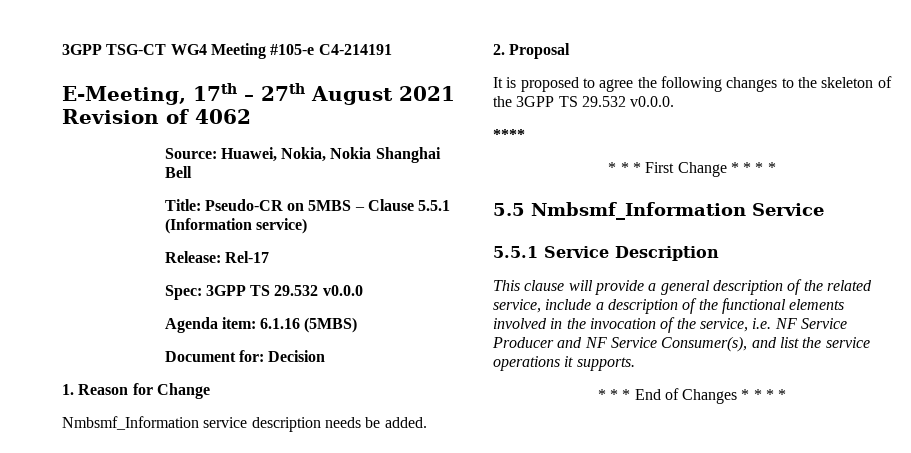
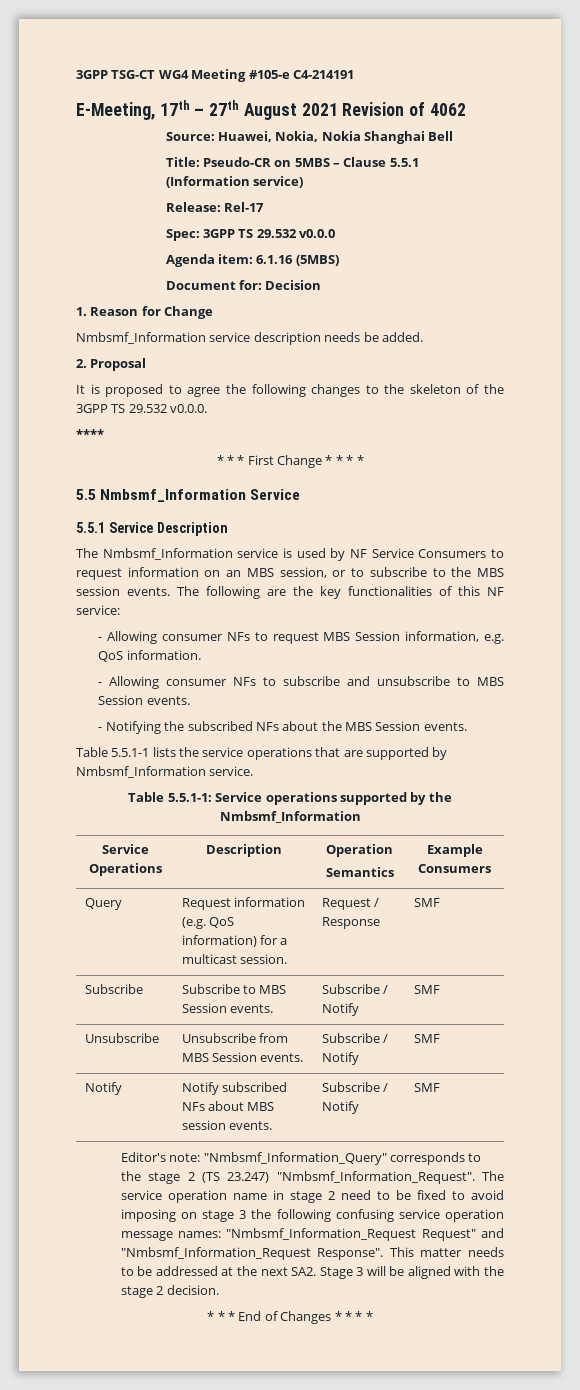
[493,279,872,295] [493,298,845,314] [493,317,847,333] [492,336,870,352] [493,356,635,371] This clause will provide a general description of the related service, include a description of the functional elements involved in the invocation of the service, i.e. NF Service Producer and NF Service Consumer(s), and list the service operations it supports. -> [76,548,504,561] [76,567,505,580] [76,586,504,599] [76,605,120,615] [98,631,505,644] [98,650,201,662] [98,676,504,689] [98,695,190,705] [98,721,467,734] [76,747,448,760] [76,766,254,778] [128,792,452,805] [219,811,361,823] [101,844,149,854] [88,863,162,876] [205,844,282,857] [326,844,393,857] [325,867,394,877] [426,844,483,857] [418,864,491,873] [84,898,122,910] [181,897,305,910] [181,917,234,929] [181,935,288,947] [181,954,287,964] [321,898,379,910] [321,917,380,929] [413,898,440,907] [84,984,143,994] [181,984,287,994] [181,1003,273,1013] [321,984,388,994] [321,1003,359,1016] [413,985,440,994] [84,1033,159,1043] [181,1033,288,1043] [181,1052,304,1062] [321,1033,388,1043] [321,1052,359,1065] [413,1034,440,1043] [84,1082,122,1095] [181,1082,287,1095] [181,1101,275,1111] [181,1120,272,1130] [321,1082,388,1092] [321,1101,359,1114] [413,1083,440,1092] [120,1152,482,1165] [120,1171,504,1184] [120,1190,505,1203] [120,1209,504,1222] [120,1228,504,1241] [120,1247,504,1260] [120,1266,504,1279] [120,1285,219,1298] The Nmbsmf_Information service is used by NF Service Consumers to request information on an MBS session, or to subscribe to the MBS session events. The following are the key functionalities of this NF service: // - Allowing consumer NFs to request MBS Session information, e.g. QoS information. // - Allowing consumer NFs to subscribe and unsubscribe to MBS Session events. // - Notifying the subscribed NFs about the MBS Session events. // Table 5.5.1-1 lists the service operations that are supported by Nmbsmf_Information service. // Table 5.5.1-1: Service operations supported by the Nmbsmf_Information // Service Operations | Description | Operation // Semantics | Example Consumers // Query | Request information (e.g. QoS information) for a multicast session. | Request / Response | SMF // Subscribe | Subscribe to MBS Session events. | Subscribe / Notify | SMF // Unsubscribe | Unsubscribe from MBS Session events. | Subscribe / Notify | SMF // Notify | Notify subscribed NFs about MBS session events. | Subscribe / Notify | SMF // Editor's note: "Nmbsmf_Information_Query" corresponds to the stage 2 (TS 23.247) "Nmbsmf_Information_Request". The service operation name in stage 2 need to be fixed to avoid imposing on stage 3 the following confusing service operation message names: "Nmbsmf_Information_Request Request" and "Nmbsmf_Information_Request Response". This matter needs to be addressed at the next SA2. Stage 3 will be aligned with the stage 2 decision.

